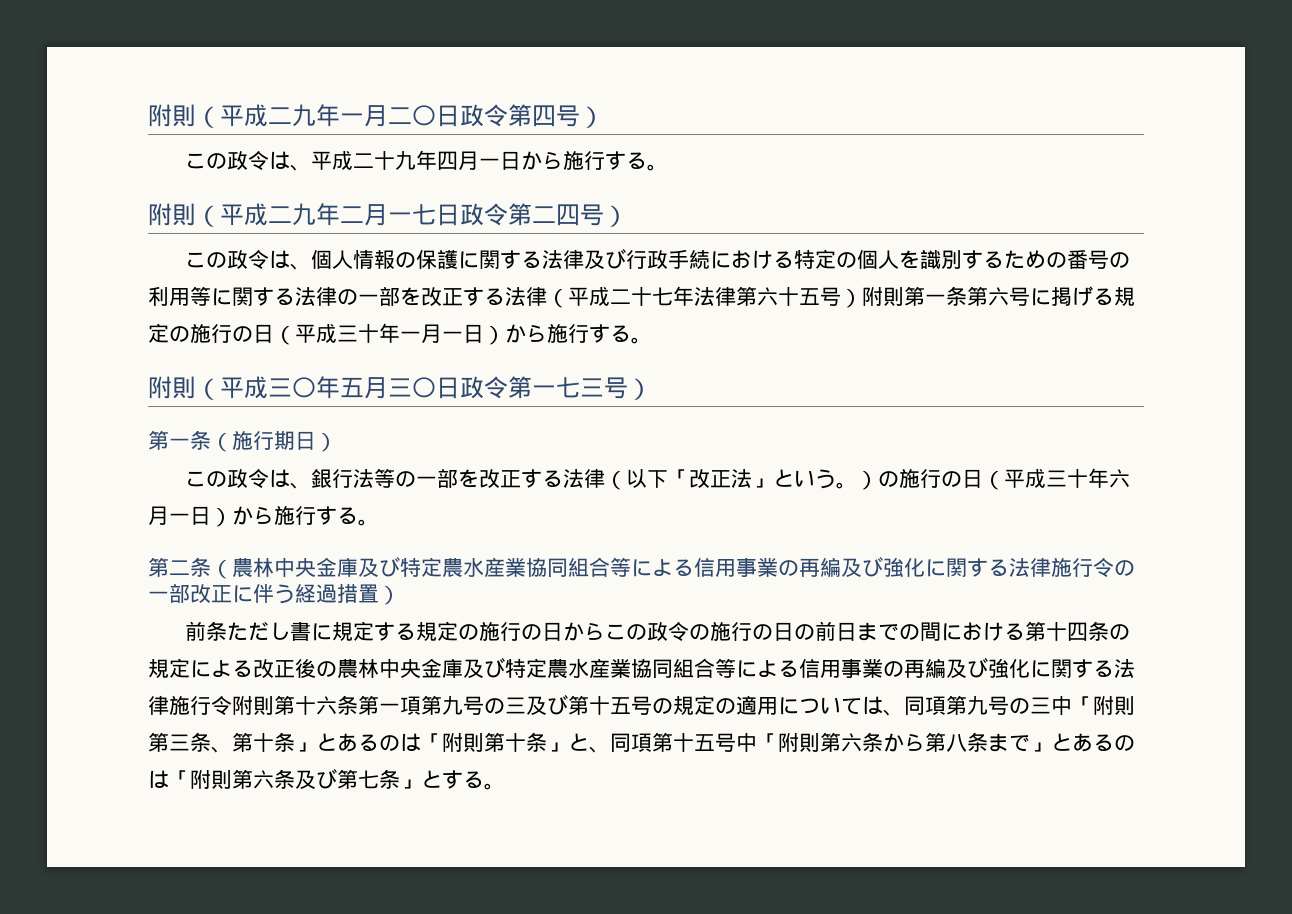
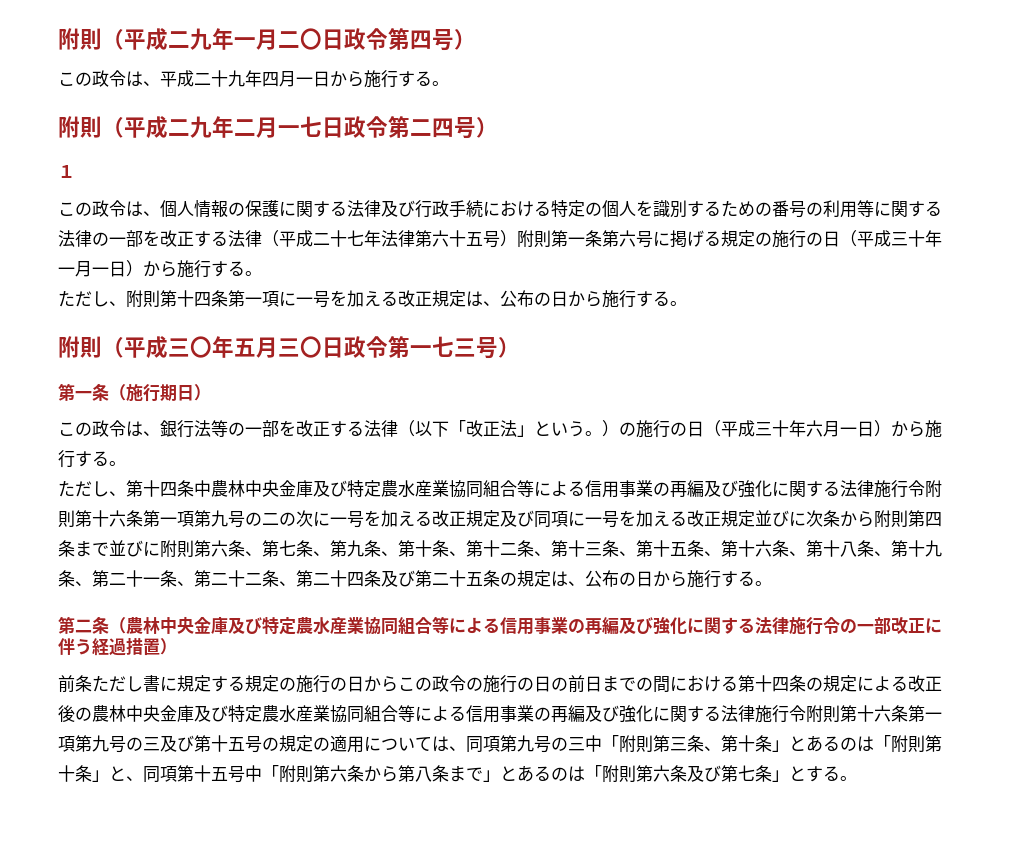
(628, 216) none -> [58,165,75,178] // １
(652, 340) none -> [58,290,687,308] // ただし、附則第十四条第一項に一号を加える改正規定は、公布の日から施行する。
(379, 522) none -> [58,480,942,498] [58,510,942,528] [58,540,942,558] [58,570,772,588] // ただし、第十四条中農林中央金庫及び特定農水産業協同組合等による信用事業の再編及び強化に関する法律施行令附則第十六条第一項第九号の二の次に一号を加える改正規定及び同項に一号を加える改正規定並びに次条から附則第四条まで並びに附則第六条、第七条、第九条、第十条、第十二条、第十三条、第十五条、第十六条、第十八条、第十九条、第二十一条、第二十二条、第二十四条及び第二十五条の規定は、公布の日から施行する。

